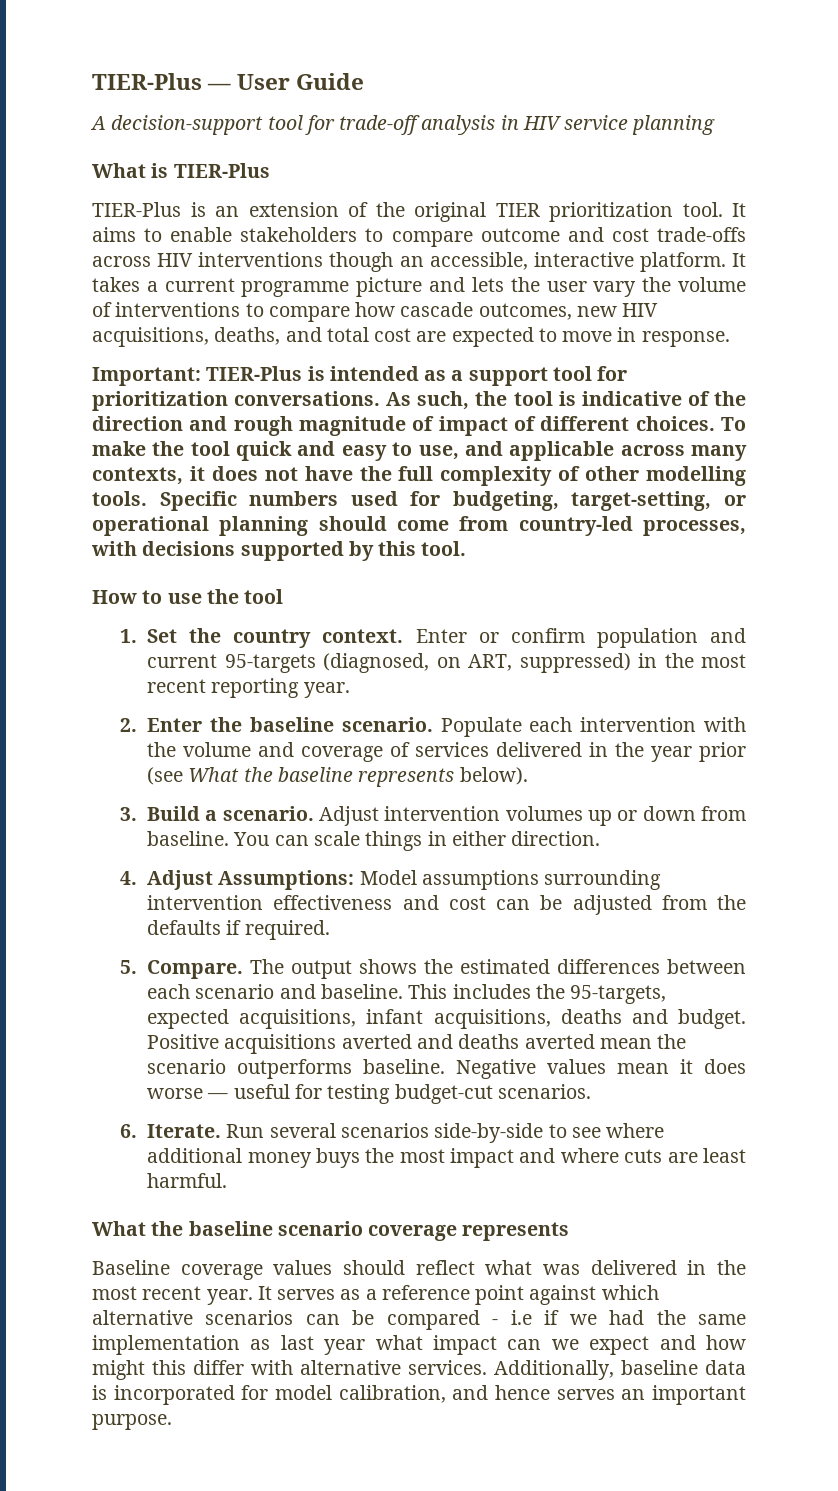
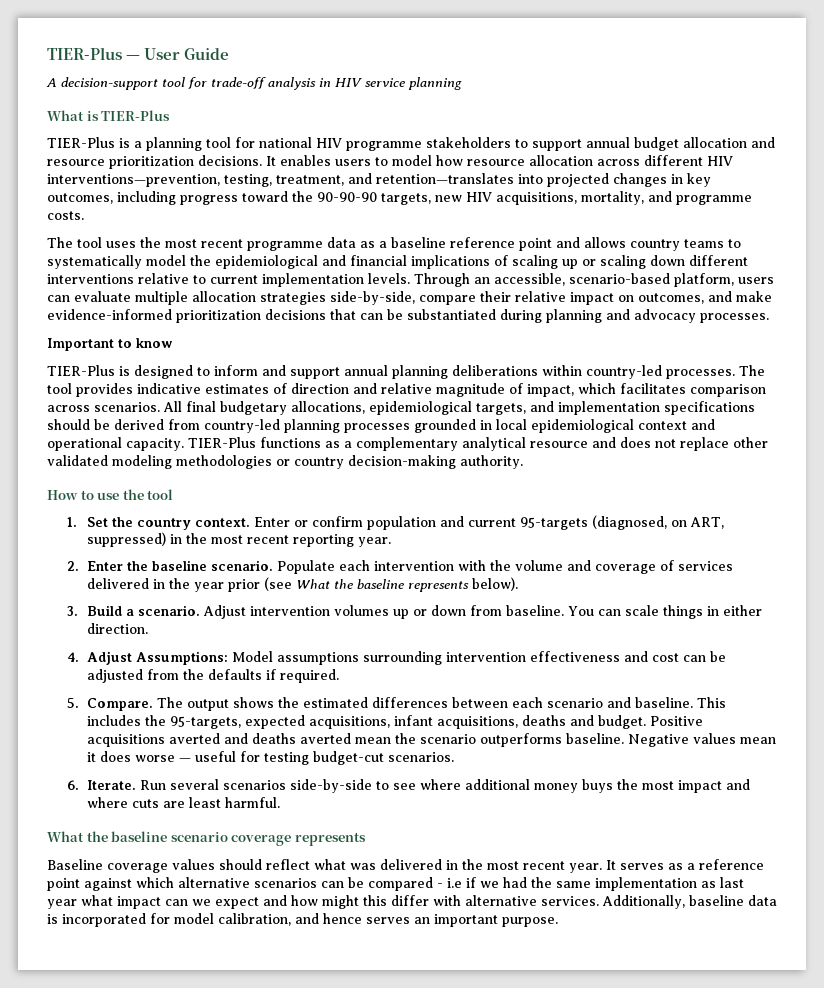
[215,202,746,222] [92,227,746,247] [92,252,746,272] [92,277,746,297] [92,302,659,322] [92,327,730,347] [92,366,628,386] [92,391,746,411] [92,416,746,436] [92,441,748,461] [92,466,746,486] [92,491,746,511] [92,516,746,536] [91,541,467,561] an extension of the original TIER prioritization tool. It aims to enable stakeholders to compare outcome and cost trade-offs across HIV interventions though an accessible, interactive platform. It takes a current programme picture and lets the user vary the volume of interventions to compare how cascade outcomes, new HIV acquisitions, deaths, and total cost are expected to move in response. // Important: TIER-Plus is intended as a support tool for prioritization conversations. As such, the tool is indicative of the direction and rough magnitude of impact of different choices. To make the tool quick and easy to use, and applicable across many contexts, it does not have the full complexity of other modelling tools. Specific numbers used for budgeting, target-setting, or operational planning should come from country-led processes, with decisions supported by this tool. -> [134,137,775,151] [47,155,733,169] [47,173,711,187] [47,191,752,205] [47,211,84,220] [47,237,741,251] [47,255,748,269] [47,273,774,287] [47,291,772,305] [47,309,769,323] [47,338,173,351] [47,365,765,379] [47,383,766,397] [47,401,755,415] [47,419,715,433] [47,437,768,451] [47,455,523,469] a planning tool for national HIV programme stakeholders to support annual budget allocation and resource prioritization decisions. It enables users to model how resource allocation across different HIV interventions—prevention, testing, treatment, and retention—translates into projected changes in key outcomes, including progress toward the 90-90-90 targets, new HIV acquisitions, mortality, and programme costs. // The tool uses the most recent programme data as a baseline reference point and allows country teams to systematically model the epidemiological and financial implications of scaling up or scaling down different interventions relative to current implementation levels. Through an accessible, scenario-based platform, users can evaluate multiple allocation strategies side-by-side, compare their relative impact on outcomes, and make evidence-informed prioritization decisions that can be substantiated during planning and advocacy processes. // Important to know // TIER-Plus is designed to inform and support annual planning deliberations within country-led processes. The tool provides indicative estimates of direction and relative magnitude of impact, which facilitates comparison across scenarios. All final budgetary allocations, epidemiological targets, and implementation specifications should be derived from country-led planning processes grounded in local epidemiological context and operational capacity. TIER-Plus functions as a complementary analytical resource and does not replace other validated modeling methodologies or country decision-making authority.

